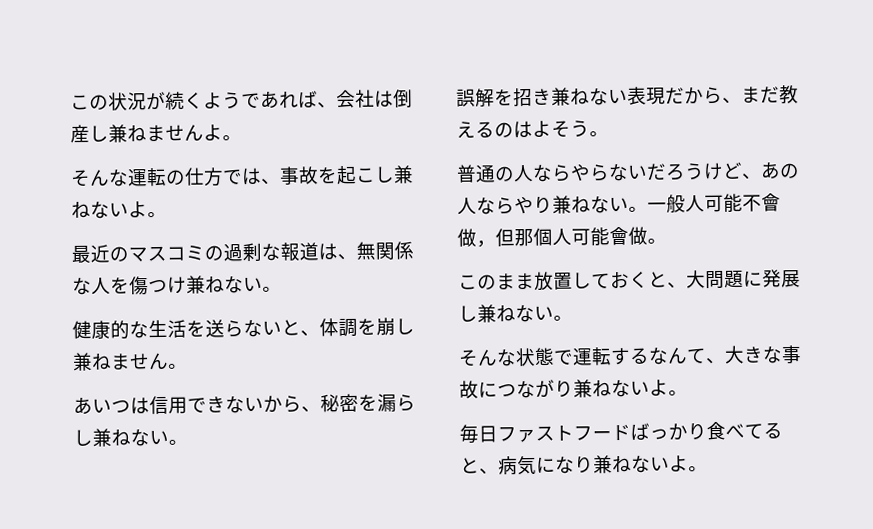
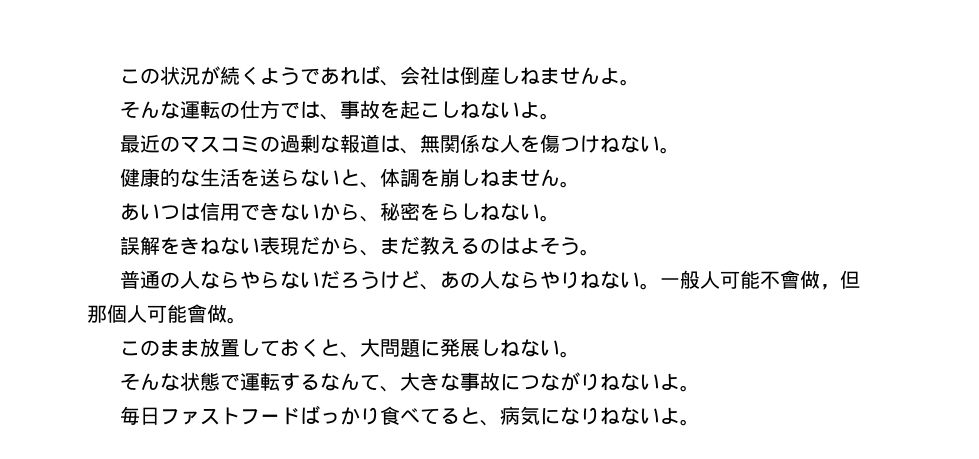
[108,124,128,143] 兼 -> (521, 75) none
[393,165,414,184] 兼 -> (461, 109) none
[186,275,206,294] 兼 -> (601, 144) none
[72,352,93,371] 兼 -> (481, 177) none
[377,393,416,412] [73,428,112,447] 漏らし兼 -> [440,203,481,220] らし
[513,87,571,107] 招き兼 -> [180,237,201,255] き
[552,195,572,214] 兼 -> (581, 280) none
[477,304,497,323] 兼 -> (501, 347) none
[573,379,593,398] 兼 -> (601, 382) none
[593,455,613,474] 兼 -> (601, 416) none

